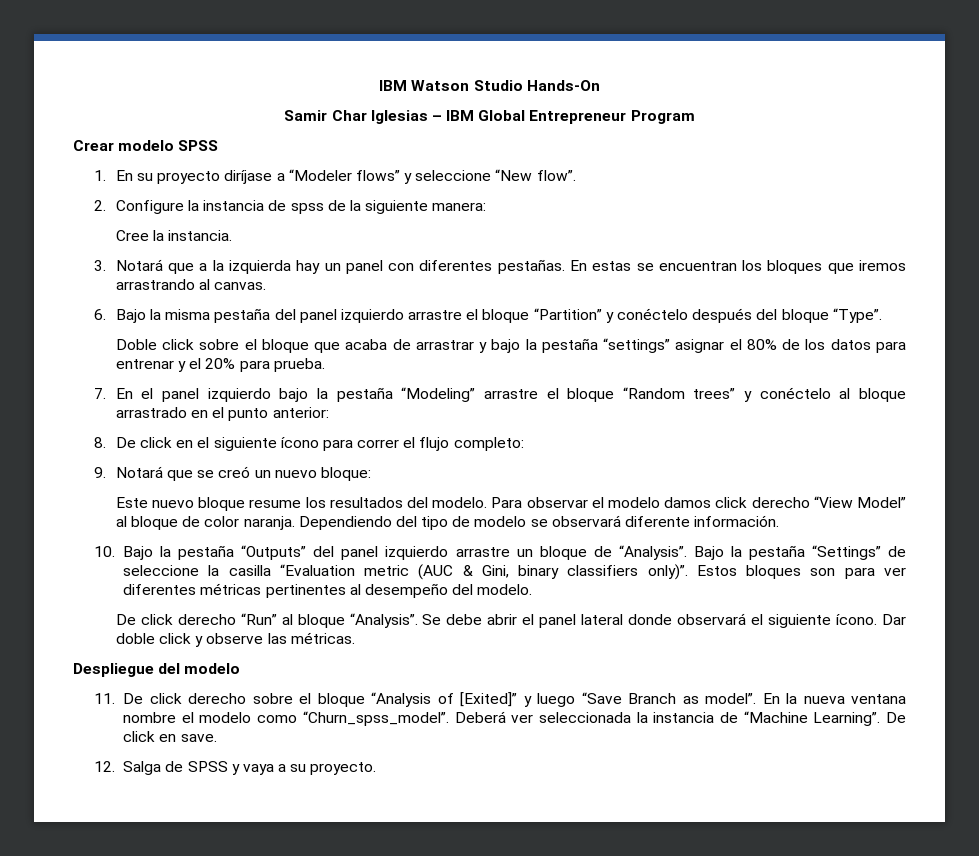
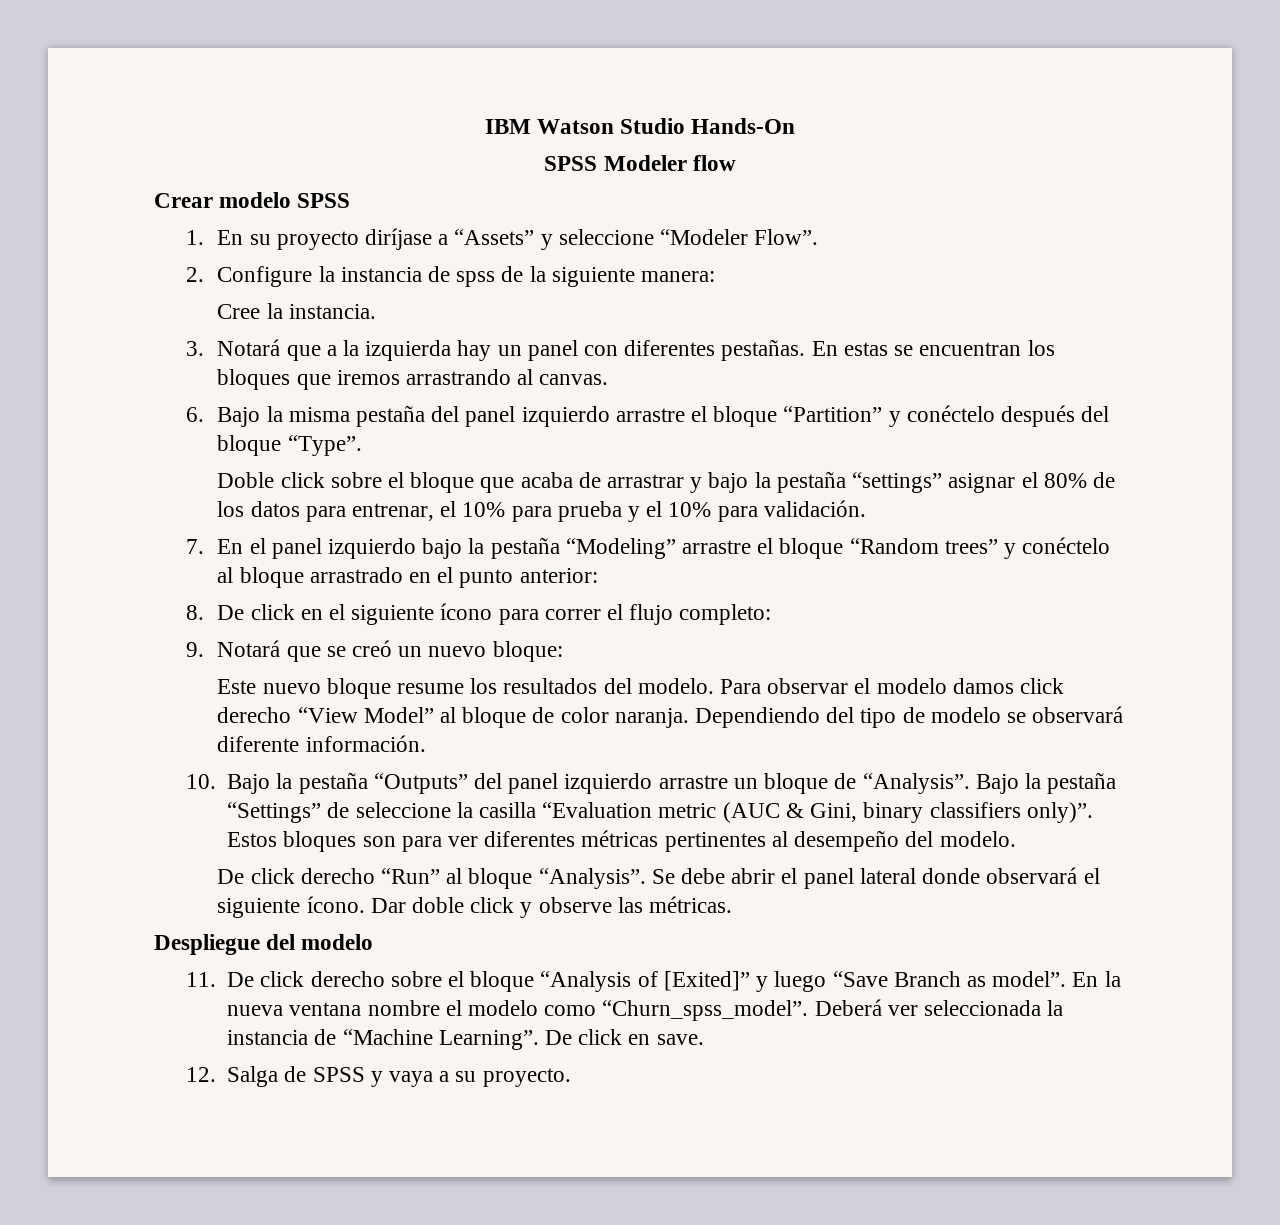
[284,110,695,124] Samir Char Iglesias – IBM Global Entrepreneur Program -> [544,155,736,171] SPSS Modeler flow
[288,169,576,184] “Modeler flows” y seleccione “New flow”. -> [454,229,819,250] “Assets” y seleccione “Modeler Flow”.
[115,358,325,372] entrenar y el 20% para prueba. -> [351,500,866,522] entrenar, el 10% para prueba y el 10% para validación.

